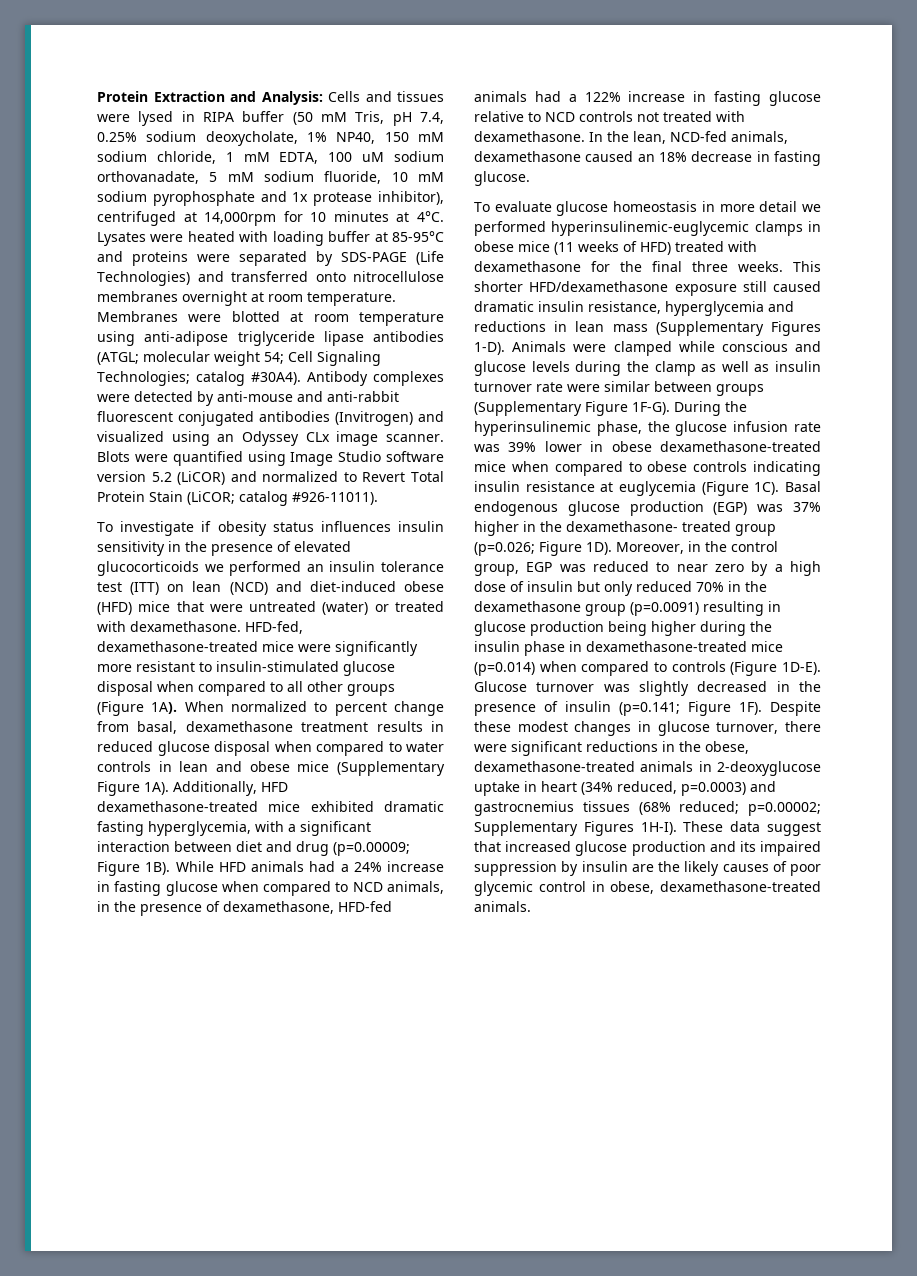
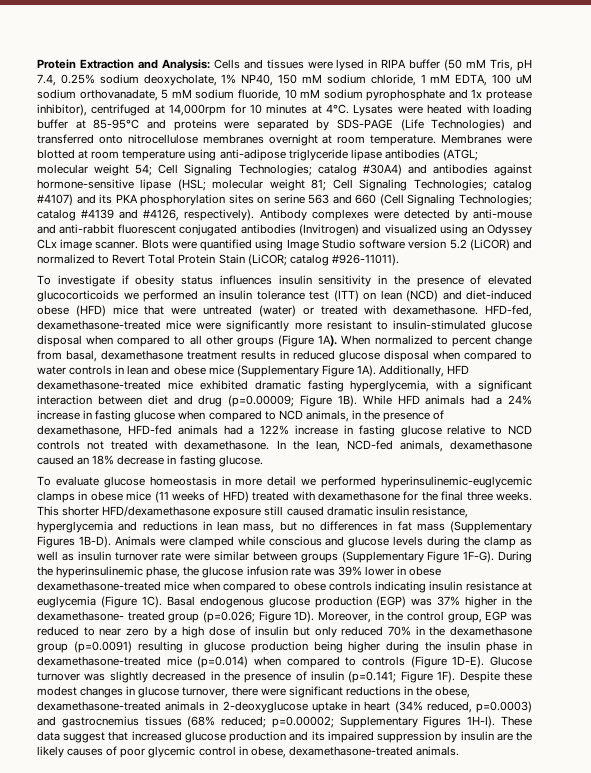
[251,372,301,385] #30A4). -> [362,164,533,176] [37,179,532,191] [37,194,532,206] [37,209,255,221] #30A4) and antibodies against hormone-sensitive lipase (HSL; molecular weight 81; Cell Signaling Technologies; catalog #4107) and its PKA phosphorylation sites on serine 563 and 660 (Cell Signaling Technologies; catalog #4139 and #4126, respectively).
(605, 326) none -> [243,521,412,533] mass, but no differences in fat
[474,342,505,355] 1-D). -> [78,536,111,548] 1B-D).

